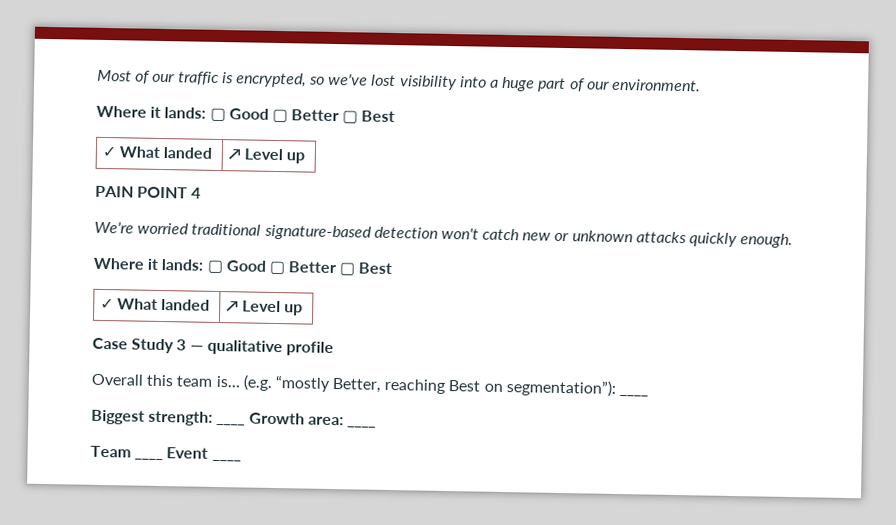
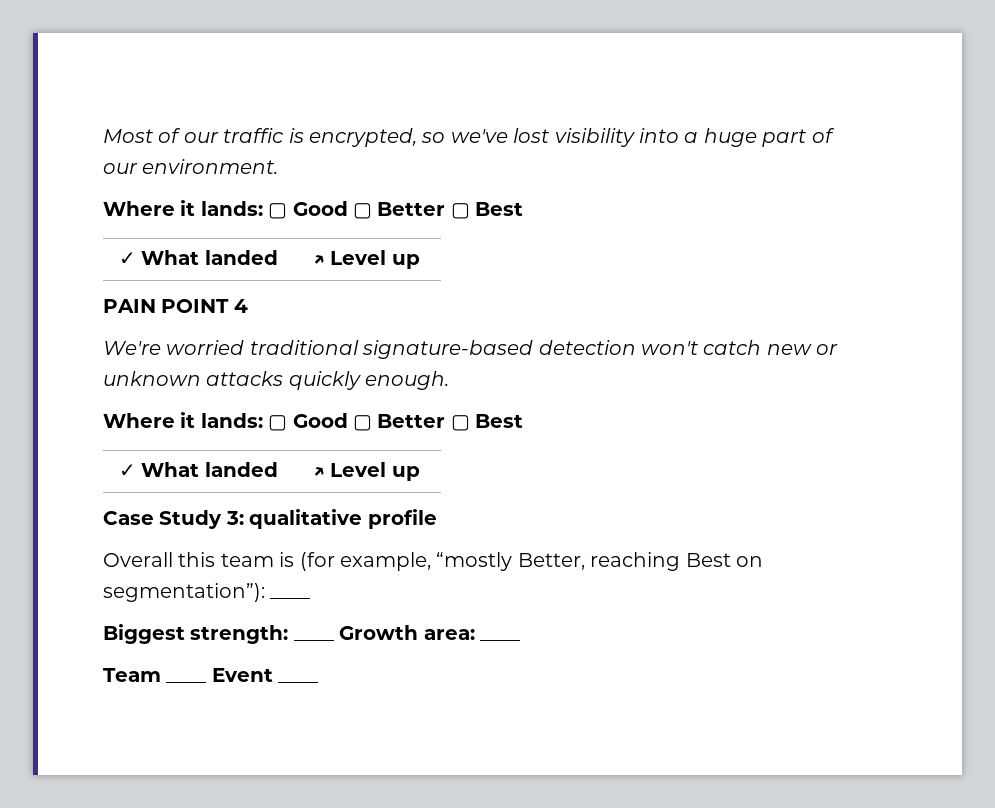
[176,339,204,351] 3 — -> [225,511,244,525] 3:
[215,374,273,391] is… (e.g. -> [279,552,431,571] is (for example,

